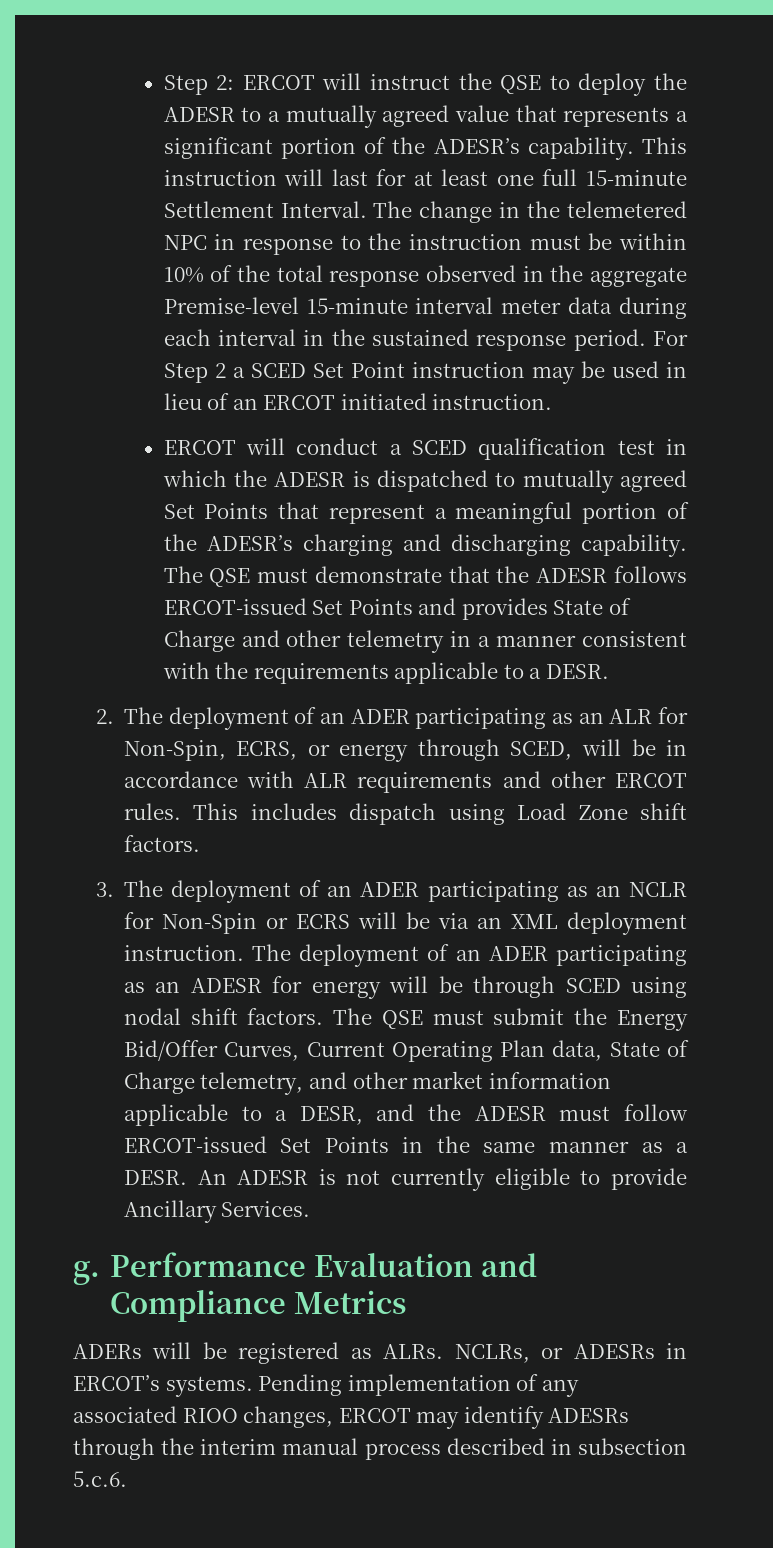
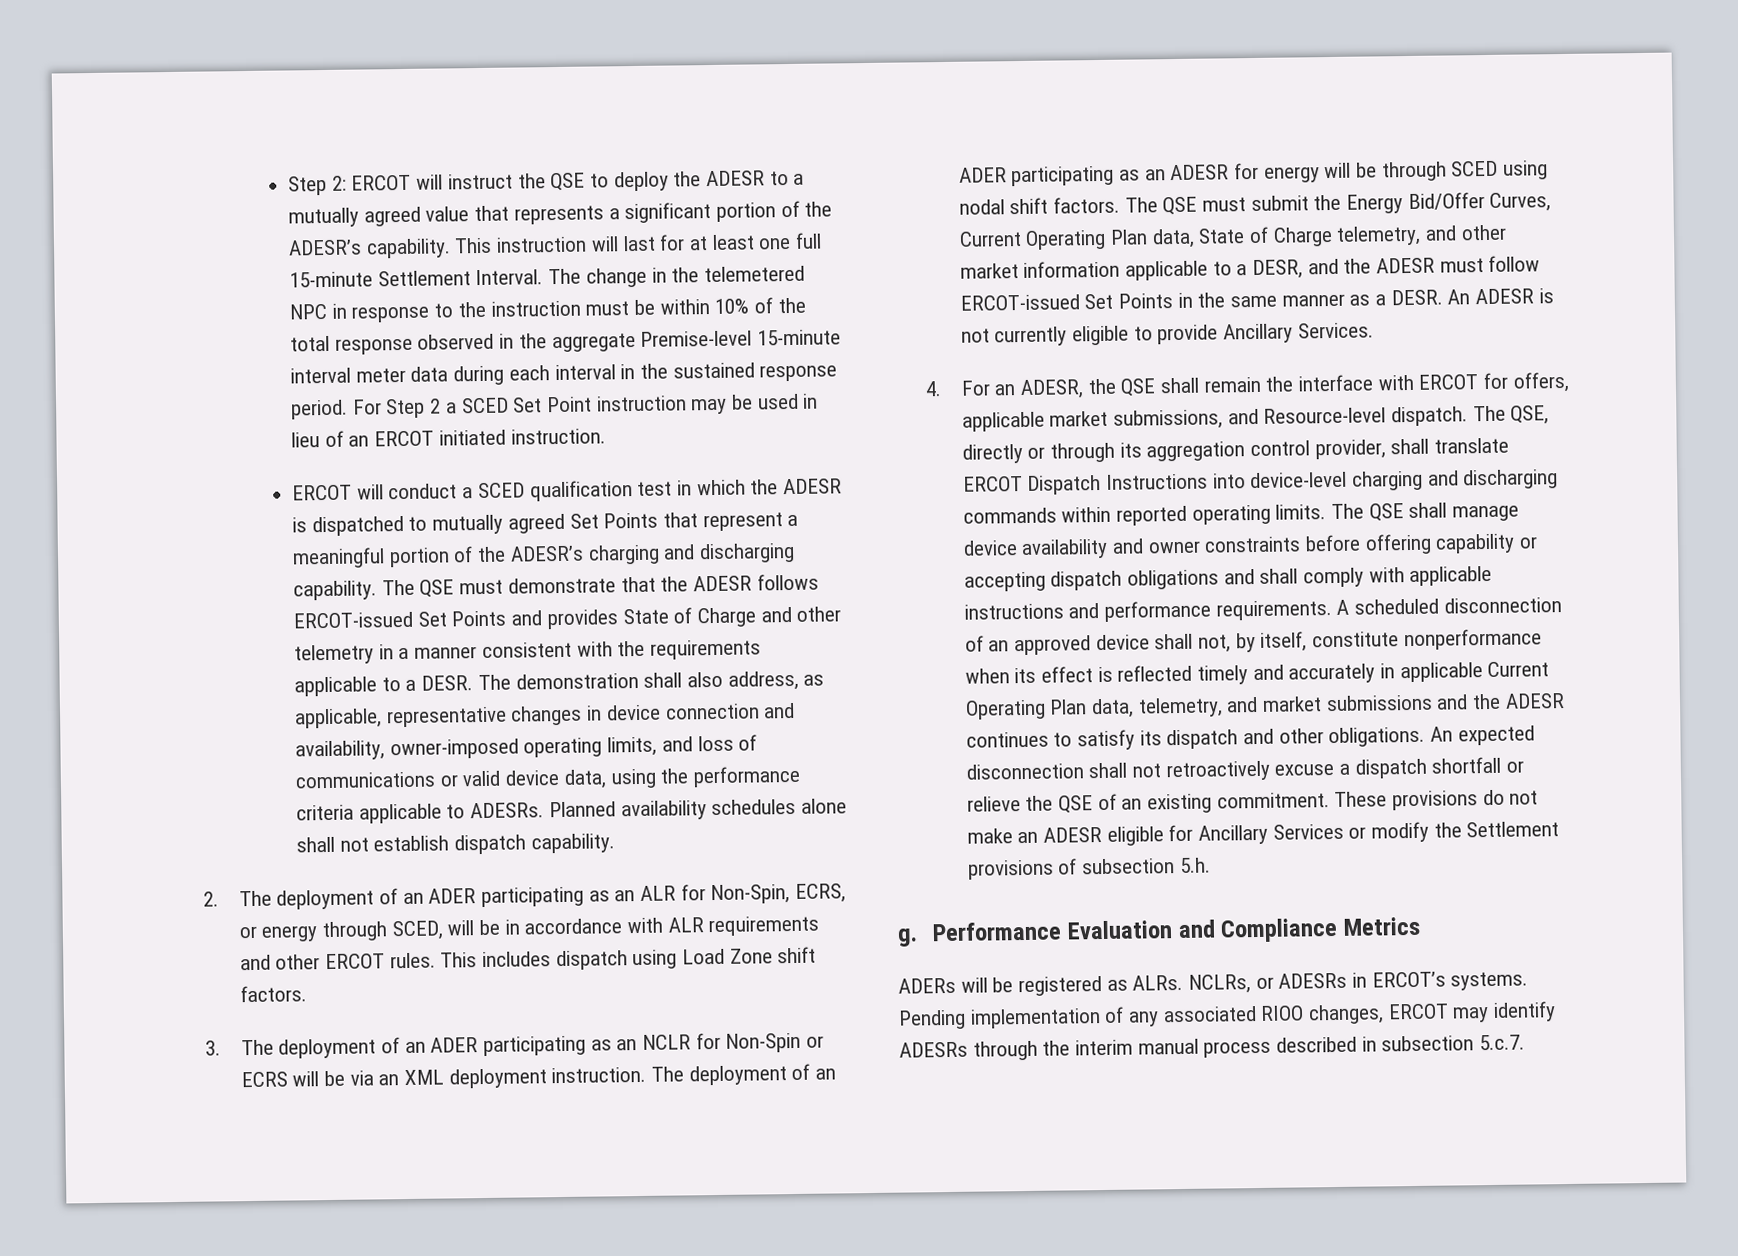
(609, 671) none -> [477,670,825,691] [295,702,796,729] [295,734,758,761] [295,765,801,789] [296,798,847,824] [296,833,615,855] The demonstration shall also address, as applicable, representative changes in device connection and availability, owner-imposed operating limits, and loss of communications or valid device data, using the performance criteria applicable to ADESRs. Planned availability schedules alone shall not establish dispatch capability.
(311, 1209) none -> [925,371,1570,400] [961,405,1550,432] [961,437,1510,464] [962,469,1559,495] [962,502,1520,526] [962,533,1539,560] [963,565,1493,592] [963,597,1562,622] [964,628,1542,656] [964,661,1550,685] [964,693,1565,720] [965,725,1535,751] [965,756,1525,782] [966,789,1539,814] [966,821,1560,846] [967,857,1211,880] // 4. For an ADESR, the QSE shall remain the interface with ERCOT for offers, applicable market submissions, and Resource-level dispatch. The QSE, directly or through its aggregation control provider, shall translate ERCOT Dispatch Instructions into device-level charging and discharging commands within reported operating limits. The QSE shall manage device availability and owner constraints before offering capability or accepting dispatch obligations and shall comply with applicable instructions and performance requirements. A scheduled disconnection of an approved device shall not, by itself, constitute nonperformance when its effect is reflected timely and accurately in applicable Current Operating Plan data, telemetry, and market submissions and the ADESR continues to satisfy its dispatch and other obligations. An expected disconnection shall not retroactively excuse a dispatch shortfall or relieve the QSE of an existing commitment. These provisions do not make an ADESR eligible for Ancillary Services or modify the Settlement provisions of subsection 5.h.
[73,1471,127,1487] 5.c.6. -> [1479,1034,1526,1051] 5.c.7.

